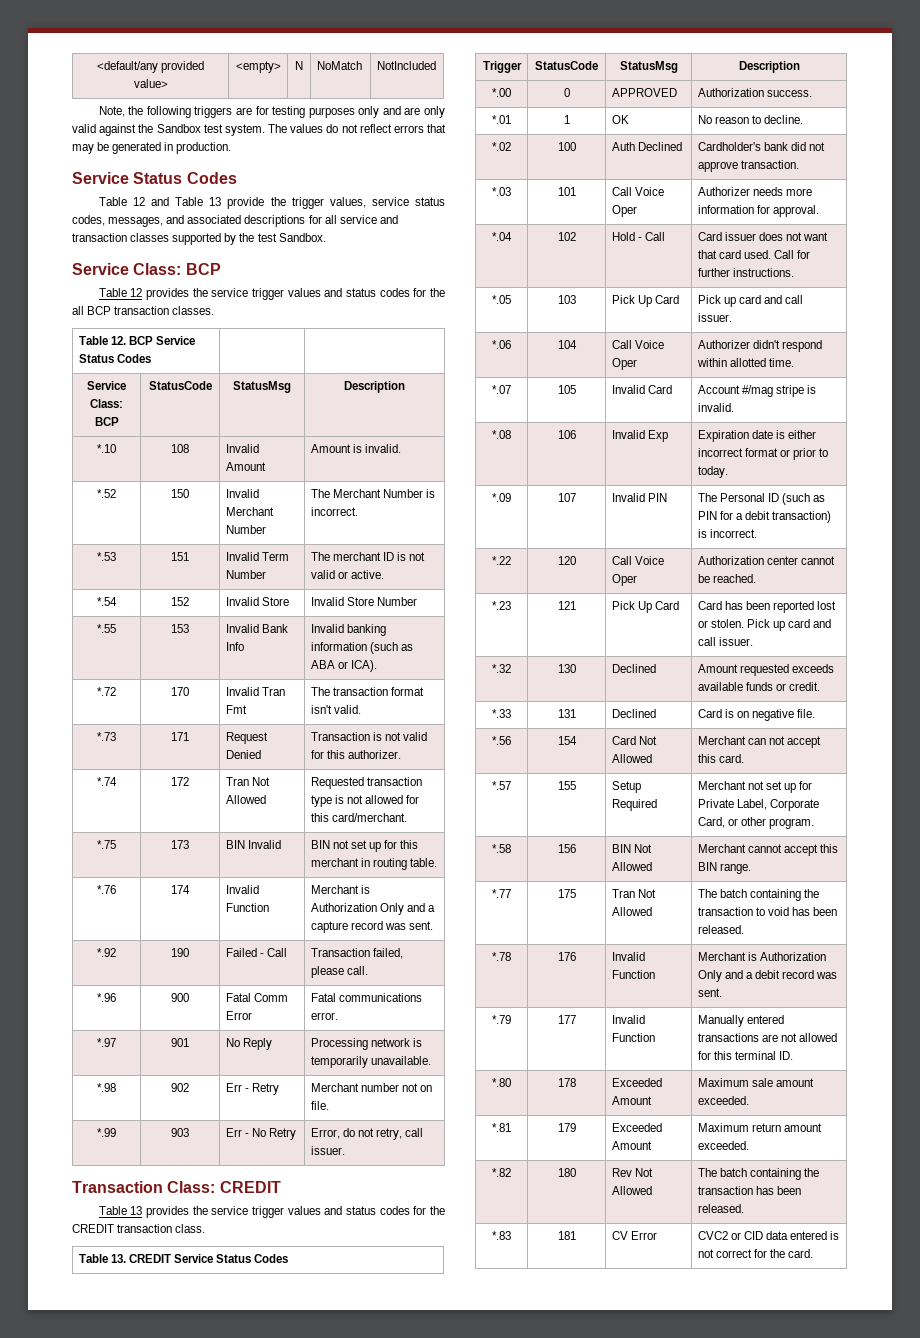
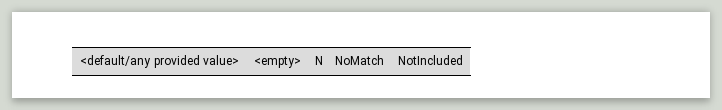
[98,106,445,118] [72,124,446,136] [72,142,232,154] [72,172,237,184] [98,197,445,209] [72,215,398,227] [72,233,326,245] [72,263,221,275] [98,288,445,300] [72,306,215,315] [78,336,196,345] [78,354,151,363] [87,381,126,390] [90,399,123,408] [94,417,119,426] [148,381,212,390] [233,381,291,393] [344,381,405,393] [97,444,116,453] [171,444,189,453] [225,444,259,453] [225,462,266,471] [310,444,402,453] [97,489,116,498] [171,489,189,498] [225,489,259,498] [225,507,274,516] [225,525,266,534] [310,489,436,498] [310,507,358,516] [97,552,116,561] [171,552,189,561] [225,552,289,561] [225,570,266,579] [310,552,426,561] [310,570,385,579] [97,597,117,606] [171,597,189,606] [225,597,289,606] [310,597,418,606] [97,624,116,633] [171,624,189,633] [225,624,288,633] [225,642,244,651] [310,624,386,636] [310,642,414,654] [310,660,378,672] [97,687,116,696] [171,687,189,696] [225,687,285,696] [225,705,247,714] [310,687,425,696] [310,705,361,714] [97,732,116,741] [171,732,189,741] [225,732,268,744] [225,750,261,759] [310,732,428,741] [310,750,402,759] [97,777,117,786] [171,777,189,786] [225,777,270,786] [225,795,266,804] [310,777,422,789] [310,795,420,807] [310,813,407,822] [97,840,116,849] [171,840,189,849] [225,840,281,849] [310,840,419,852] [310,858,438,870] [97,885,116,894] [171,885,190,894] [225,885,259,894] [225,903,269,912] [310,885,370,894] [310,903,436,915] [310,921,434,933] [97,948,116,957] [171,948,189,957] [225,948,288,957] [310,948,403,959] [310,966,368,978] [97,993,116,1002] [171,993,189,1002] [225,993,288,1002] [225,1011,252,1020] [310,993,422,1002] [310,1012,338,1020] [97,1038,116,1047] [171,1038,189,1047] [225,1038,272,1050] [310,1038,423,1050] [310,1056,431,1068] [97,1083,116,1092] [171,1083,189,1092] [225,1083,280,1095] [310,1083,433,1092] [310,1101,329,1110] [97,1128,116,1137] [171,1128,189,1137] [225,1128,297,1140] [310,1128,424,1140] [310,1146,345,1155] [72,1181,281,1193] [98,1206,445,1218] [72,1224,206,1233] [78,1254,289,1263] [482,61,522,73] [535,61,598,70] [619,61,678,73] [738,61,800,73] [492,88,511,97] [563,88,570,97] [611,88,677,97] [697,88,812,97] [492,115,511,124] [563,115,570,124] [611,115,629,124] [697,115,804,124] [492,142,511,151] [557,142,576,151] [611,142,682,151] [697,142,826,151] [697,160,799,172] [492,187,511,196] [557,187,576,196] [611,187,664,196] [611,205,637,217] [697,187,813,196] [697,205,820,217] [492,232,512,241] [557,232,576,241] [611,232,666,241] [697,232,829,241] [697,250,811,259] [697,268,794,277] [492,295,511,304] [557,295,576,304] [611,295,680,307] [697,295,804,307] [697,313,732,322] [492,340,511,349] [557,340,577,349] [611,340,664,349] [611,358,637,370] [697,340,823,352] [696,358,795,367] [492,385,511,394] [557,385,576,394] [611,385,672,394] [697,385,817,397] [697,403,734,412] [492,430,511,439] [557,430,576,439] [611,430,668,442] [697,430,817,442] [697,448,829,460] [697,466,728,478] [492,493,511,502] [557,493,576,502] [611,493,667,502] [697,493,826,505] [697,511,832,523] [697,529,757,538] [492,556,511,565] [557,556,576,565] [611,556,664,565] [611,574,637,586] [697,556,836,565] [697,574,756,583] [492,601,511,610] [557,601,576,610] [611,601,680,613] [697,601,837,613] [697,619,832,631] [697,637,753,646] [492,664,511,673] [557,664,576,673] [611,664,656,673] [697,664,835,676] [697,682,821,691] [492,709,511,718] [557,709,576,718] [611,709,656,718] [697,709,816,721] [492,736,511,745] [557,736,577,745] [611,736,657,745] [611,754,652,763] [697,736,822,748] [697,754,744,763] [492,781,511,790] [557,781,576,790] [611,781,641,793] [611,799,657,811] [697,781,813,793] [697,799,820,811] [697,817,815,829] [492,844,511,853] [557,844,576,853] [611,844,652,853] [611,862,652,871] [697,844,839,856] [697,862,751,874] [492,889,511,898] [557,889,576,898] [611,889,656,898] [611,907,652,916] [697,889,820,901] [697,907,838,916] [697,925,744,934] [492,952,511,961] [557,952,576,961] [611,952,645,961] [611,970,655,979] [697,952,827,961] [697,970,838,982] [697,988,722,997] [492,1015,511,1024] [557,1015,576,1024] [611,1015,645,1024] [611,1033,655,1042] [697,1015,784,1027] [697,1033,838,1042] [697,1051,794,1060] [492,1078,511,1087] [557,1078,576,1087] [611,1078,662,1087] [611,1096,652,1105] [697,1078,815,1087] [697,1096,749,1105] [492,1123,511,1132] [557,1123,576,1132] [611,1123,662,1132] [611,1141,652,1150] [697,1123,823,1132] [697,1141,749,1150] [492,1168,511,1177] [557,1168,576,1177] [611,1168,653,1177] [611,1186,652,1195] [697,1168,820,1180] [697,1186,802,1195] [697,1204,744,1213] [492,1231,511,1240] [557,1231,576,1240] [611,1231,657,1240] [697,1231,840,1240] [697,1249,814,1258] // Note, the following triggers are for testing purposes only and are only valid against the Sandbox test system. The values do not reflect errors that may be generated in production. // Service Status Codes // Table 12 and Table 13 provide the trigger values, service status codes, messages, and associated descriptions for all service and transaction classes supported by the test Sandbox. // Service Class: BCP // Table 12 provides the service trigger values and status codes for the all BCP transaction classes. // Table 12. BCP Service Status Codes | | // Service Class: BCP | StatusCode | StatusMsg | Description // *.10 | 108 | Invalid Amount | Amount is invalid. // *.52 | 150 | Invalid Merchant Number | The Merchant Number is incorrect. // *.53 | 151 | Invalid Term Number | The merchant ID is not valid or active. // *.54 | 152 | Invalid Store | Invalid Store Number // *.55 | 153 | Invalid Bank Info | Invalid banking information (such as ABA or ICA). // *.72 | 170 | Invalid Tran Fmt | The transaction format isn't valid. // *.73 | 171 | Request Denied | Transaction is not valid for this authorizer. // *.74 | 172 | Tran Not Allowed | Requested transaction type is not allowed for this card/merchant. // *.75 | 173 | BIN Invalid | BIN not set up for this merchant in routing table. // *.76 | 174 | Invalid Function | Merchant is Authorization Only and a capture record was sent. // *.92 | 190 | Failed - Call | Transaction failed, please call. // *.96 | 900 | Fatal Comm Error | Fatal communications error. // *.97 | 901 | No Reply | Processing network is temporarily unavailable. // *.98 | 902 | Err - Retry | Merchant number not on file. // *.99 | 903 | Err - No Retry | Error, do not retry, call issuer. // Transaction Class: CREDIT // Table 13 provides the service trigger values and status codes for the CREDIT transaction class. // Table 13. CREDIT Service Status Codes // Trigger | StatusCode | StatusMsg | Description // *.00 | 0 | APPROVED | Authorization success. // *.01 | 1 | OK | No reason to decline. // *.02 | 100 | Auth Declined | Cardholder's bank did not approve transaction. // *.03 | 101 | Call Voice Oper | Authorizer needs more information for approval. // *.04 | 102 | Hold - Call | Card issuer does not want that card used. Call for further instructions. // *.05 | 103 | Pick Up Card | Pick up card and call issuer. // *.06 | 104 | Call Voice Oper | Authorizer didn't respond within allotted time. // *.07 | 105 | Invalid Card | Account #/mag stripe is invalid. // *.08 | 106 | Invalid Exp | Expiration date is either incorrect format or prior to today. // *.09 | 107 | Invalid PIN | The Personal ID (such as PIN for a debit transaction) is incorrect. // *.22 | 120 | Call Voice Oper | Authorization center cannot be reached. // *.23 | 121 | Pick Up Card | Card has been reported lost or stolen. Pick up card and call issuer. // *.32 | 130 | Declined | Amount requested exceeds available funds or credit. // *.33 | 131 | Declined | Card is on negative file. // *.56 | 154 | Card Not Allowed | Merchant can not accept this card. // *.57 | 155 | Setup Required | Merchant not set up for Private Label, Corporate Card, or other program. // *.58 | 156 | BIN Not Allowed | Merchant cannot accept this BIN range. // *.77 | 175 | Tran Not Allowed | The batch containing the transaction to void has been released. // *.78 | 176 | Invalid Function | Merchant is Authorization Only and a debit record was sent. // *.79 | 177 | Invalid Function | Manually entered transactions are not allowed for this terminal ID. // *.80 | 178 | Exceeded Amount | Maximum sale amount exceeded. // *.81 | 179 | Exceeded Amount | Maximum return amount exceeded. // *.82 | 180 | Rev Not Allowed | The batch containing the transaction has been released. // *.83 | 181 | CV Error | CVC2 or CID data entered is not correct for the card. -> (464, 60) none

